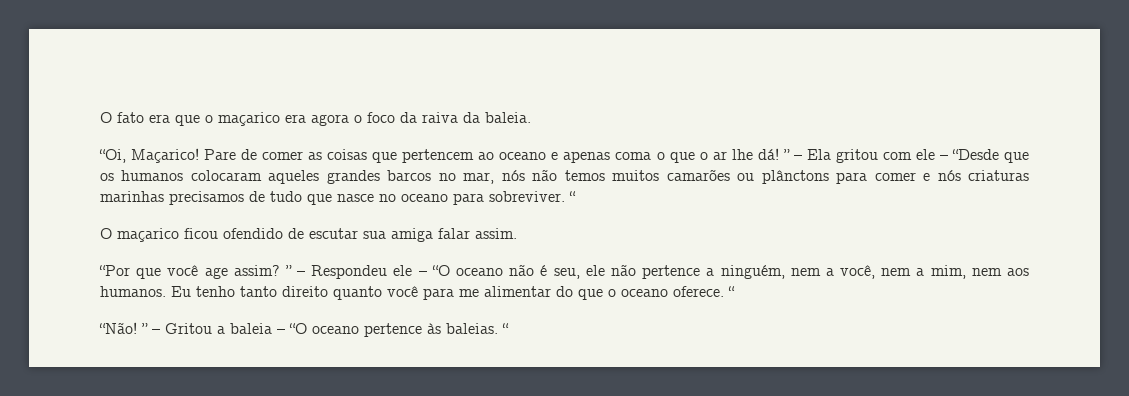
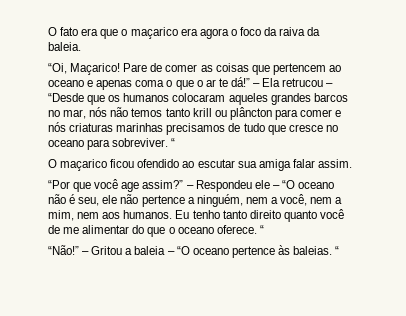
[731,148,935,163] lhe dá! ” – Ela gritou com ele -> [218,77,324,87] te dá!” – Ela retrucou
[612,169,829,184] muitos camarões ou plânctons -> [165,107,272,120] tanto krill ou plâncton
[337,194,374,202] nasce -> [288,124,323,132] cresce
[288,228,304,239] de -> [182,161,195,168] ao
[233,265,292,276] assim? ” -> [142,180,184,189] assim?”
[423,288,454,300] para -> [48,225,60,234] de
[99,322,148,334] “Não! ” -> [48,245,79,255] “Não!”

